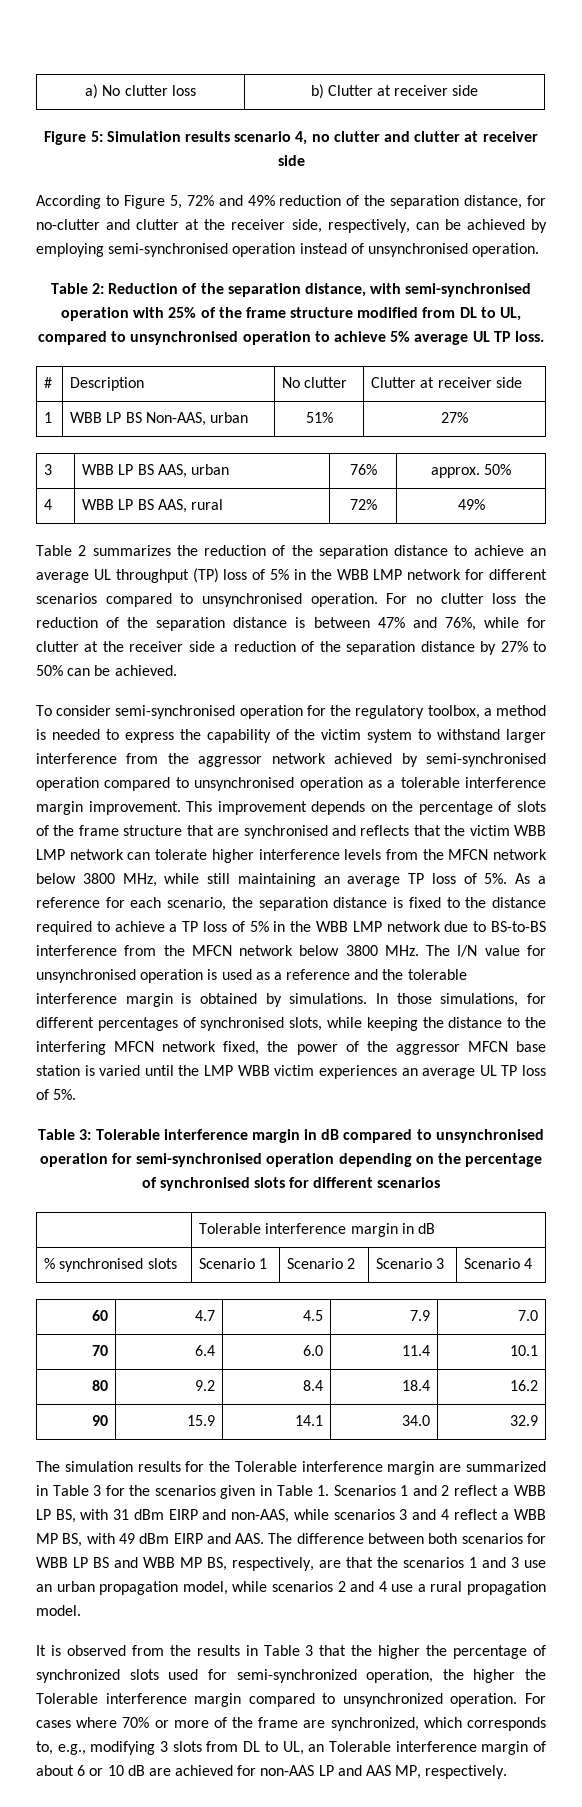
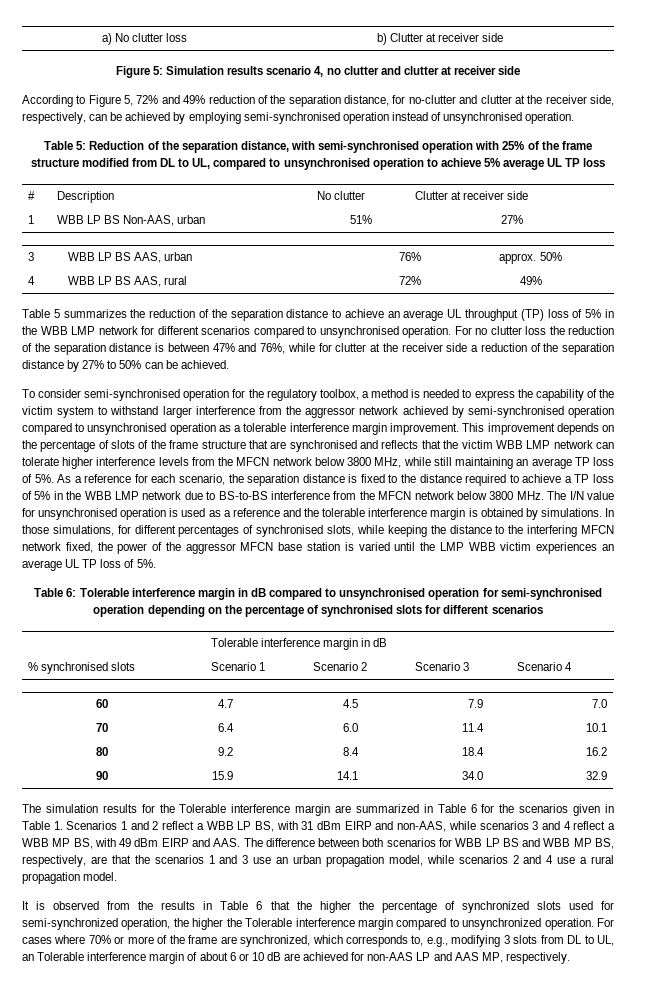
[91,283,104,294] 2: -> [76,141,87,150] 5:
[514,331,544,342] loss. -> [583,158,606,167] loss
[78,545,87,556] 2 -> [53,309,60,318] 5
[79,1129,92,1140] 3: -> [66,588,77,597] 6:
[93,1485,102,1496] 3 -> [470,804,477,813] 6
[305,1645,314,1656] 3 -> [256,901,263,910] 6

